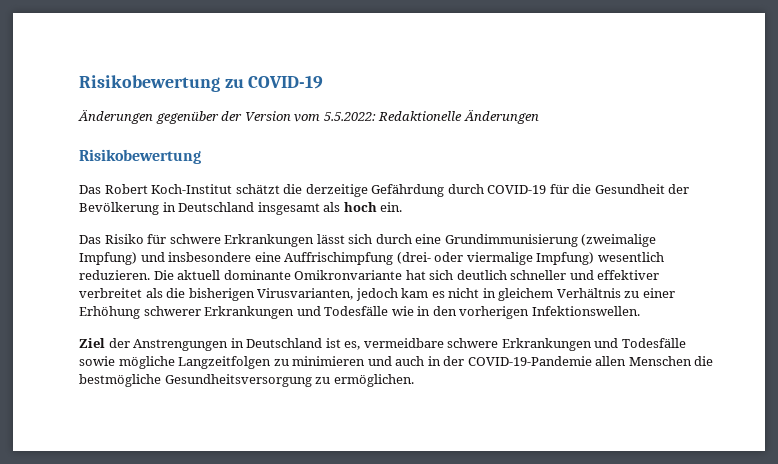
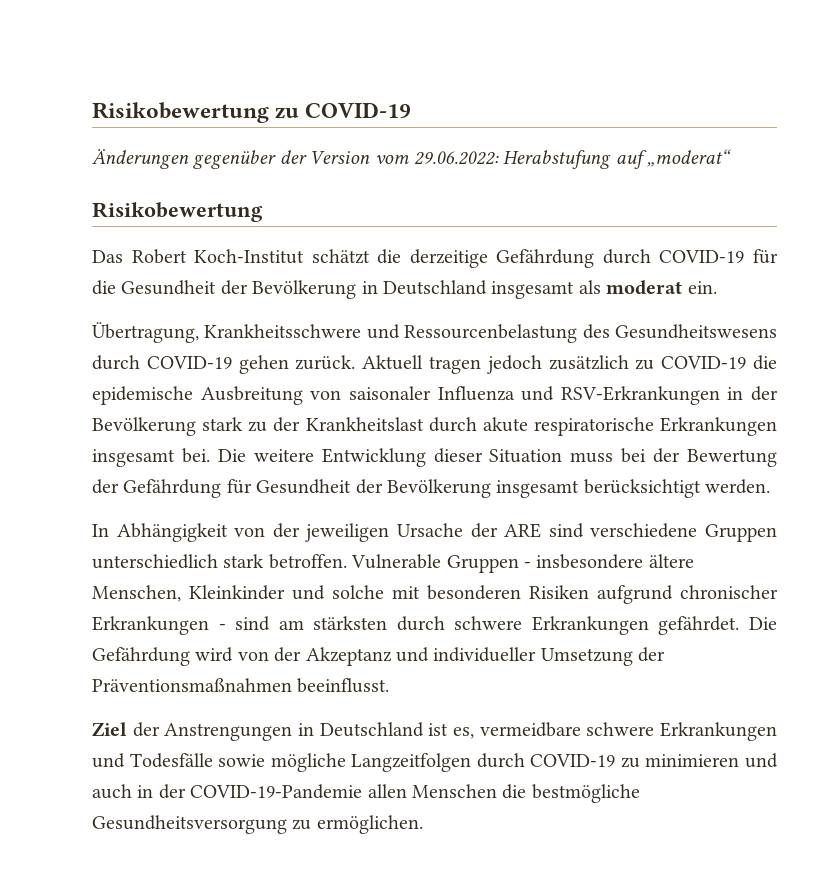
[323,110,539,124] 5.5.2022: Redaktionelle Änderungen -> [414,149,732,169] 29.06.2022: Herabstufung auf „moderat“
[343,202,377,212] hoch -> [606,280,683,295] moderat
[79,234,657,247] [79,252,664,265] [79,270,660,280] [79,288,675,301] [79,306,640,319] Das Risiko für schwere Erkrankungen lässt sich durch eine Grundimmunisierung (zweimalige Impfung) und insbesondere eine Auffrischimpfung (drei- oder viermalige Impfung) wesentlich reduzieren. Die aktuell dominante Omikronvariante hat sich deutlich schneller und effektiver verbreitet als die bisherigen Virusvarianten, jedoch kam es nicht in gleichem Verhältnis zu einer Erhöhung schwerer Erkrankungen und Todesfälle wie in den vorherigen Infektionswellen. -> [92,322,777,343] [92,355,777,374] [92,386,778,405] [92,417,777,436] [92,448,777,467] [92,479,771,498] [92,523,778,542] [92,554,694,573] [92,585,778,604] [92,616,777,635] [92,647,666,666] [92,678,390,693] Übertragung, Krankheitsschwere und Ressourcenbelastung des Gesundheitswesens durch COVID-19 gehen zurück. Aktuell tragen jedoch zusätzlich zu COVID-19 die epidemische Ausbreitung von saisonaler Influenza und RSV-Erkrankungen in der Bevölkerung stark zu der Krankheitslast durch akute respiratorische Erkrankungen insgesamt bei. Die weitere Entwicklung dieser Situation muss bei der Bewertung der Gefährdung für Gesundheit der Bevölkerung insgesamt berücksichtigt werden. // In Abhängigkeit von der jeweiligen Ursache der ARE sind verschiedene Gruppen unterschiedlich stark betroffen. Vulnerable Gruppen - insbesondere ältere Menschen, Kleinkinder und solche mit besonderen Risiken aufgrund chronischer Erkrankungen - sind am stärksten durch schwere Erkrankungen gefährdet. Die Gefährdung wird von der Akzeptanz und individueller Umsetzung der Präventionsmaßnahmen beeinflusst.
(272, 362) none -> [476,753,616,768] durch COVID-19

